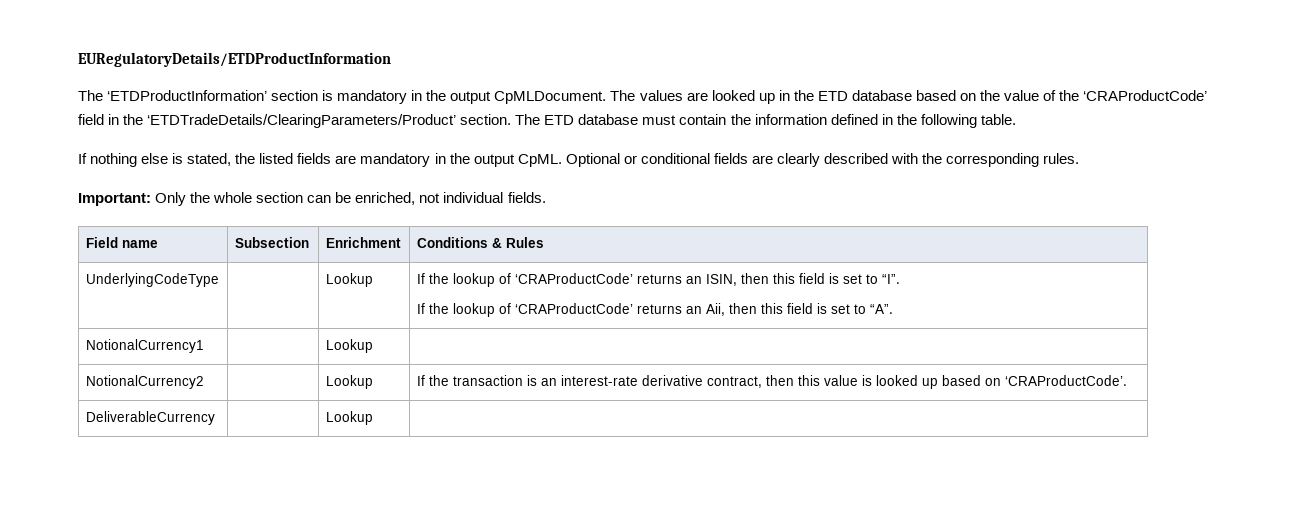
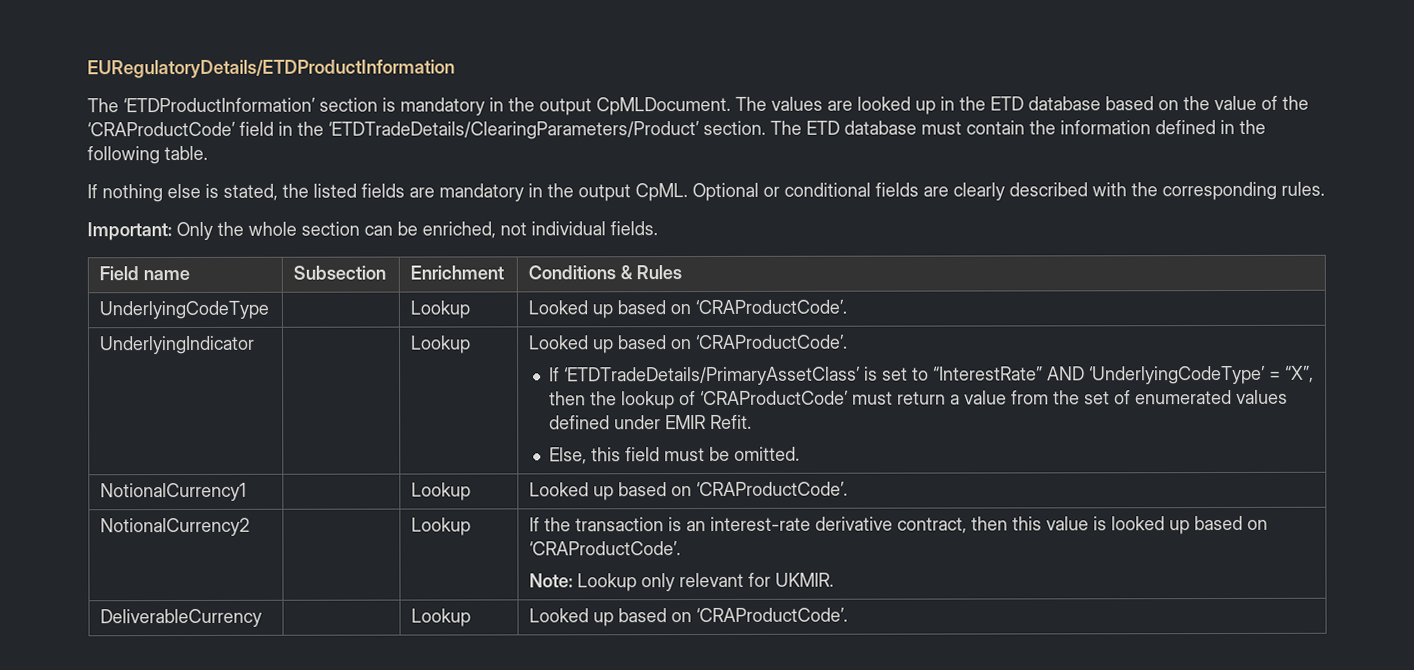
[416,273,900,287] [416,303,893,317] [85,339,204,353] [325,339,373,353] If the lookup of ‘CRAProductCode’ returns an ISIN, then this field is set to “I”. // If the lookup of ‘CRAProductCode’ returns an Aii, then this field is set to “A”. // NotionalCurrency1 | | Lookup | -> [528,299,848,319] [100,335,256,355] [411,335,472,354] [529,334,849,354] [548,365,1314,386] [548,389,1288,410] [548,414,752,430] [548,446,800,465] [100,482,248,502] [411,482,472,501] [529,481,849,501] Looked up based on ‘CRAProductCode’. // UnderlyingIndicator | | Lookup | Looked up based on ‘CRAProductCode’. // If ‘ETDTradeDetails/PrimaryAssetClass’ is set to “InterestRate” AND ‘UnderlyingCodeType’ = “X”, then the lookup of ‘CRAProductCode’ must return a value from the set of enumerated values defined under EMIR Refit. // Else, this field must be omitted. // NotionalCurrency1 | | Lookup | Looked up based on ‘CRAProductCode’.
[85,411,215,425] [325,411,373,425] // DeliverableCurrency | | Lookup | -> [529,572,835,592] [100,608,263,628] [411,608,472,627] [529,607,849,627] // Note: Lookup only relevant for UKMIR. // DeliverableCurrency | | Lookup | Looked up based on ‘CRAProductCode’.

